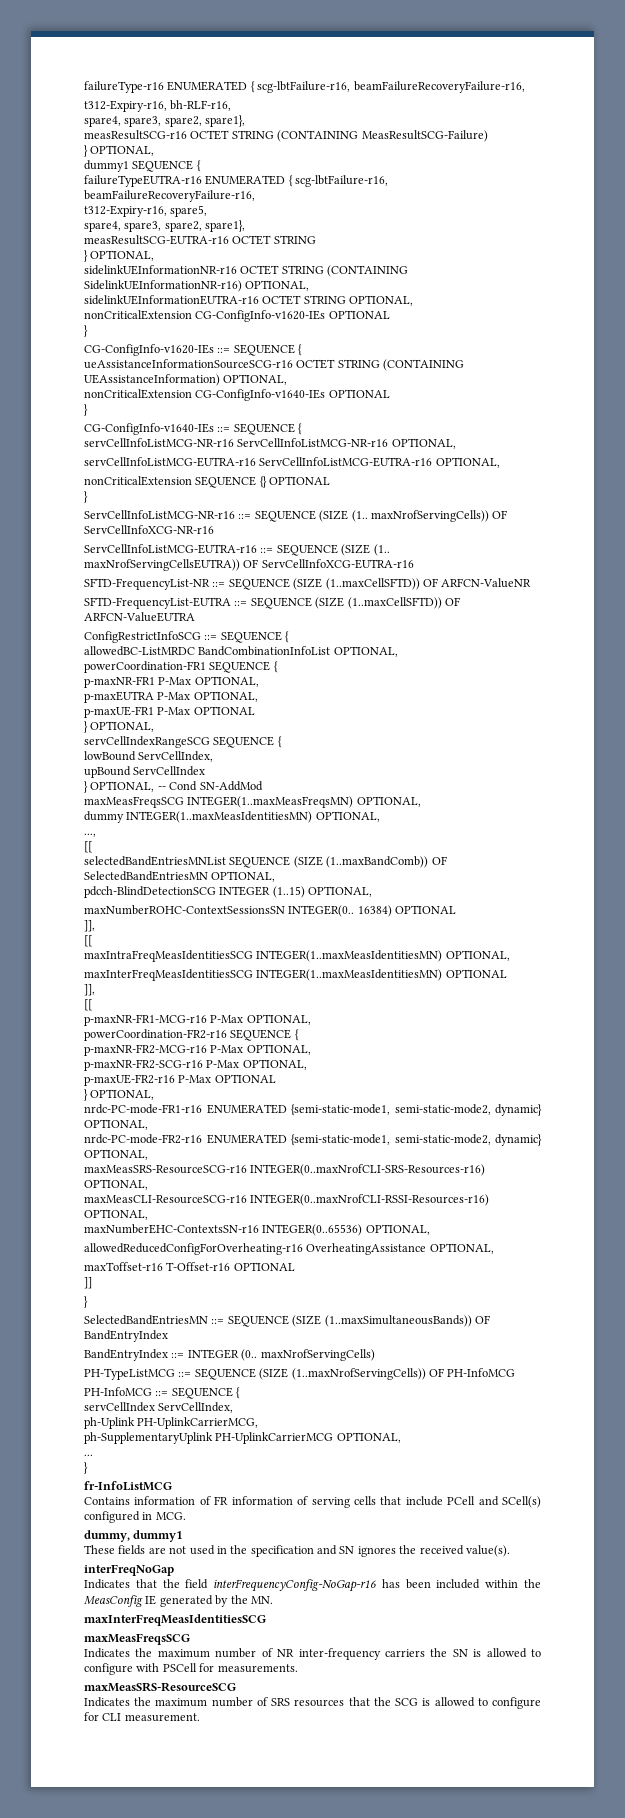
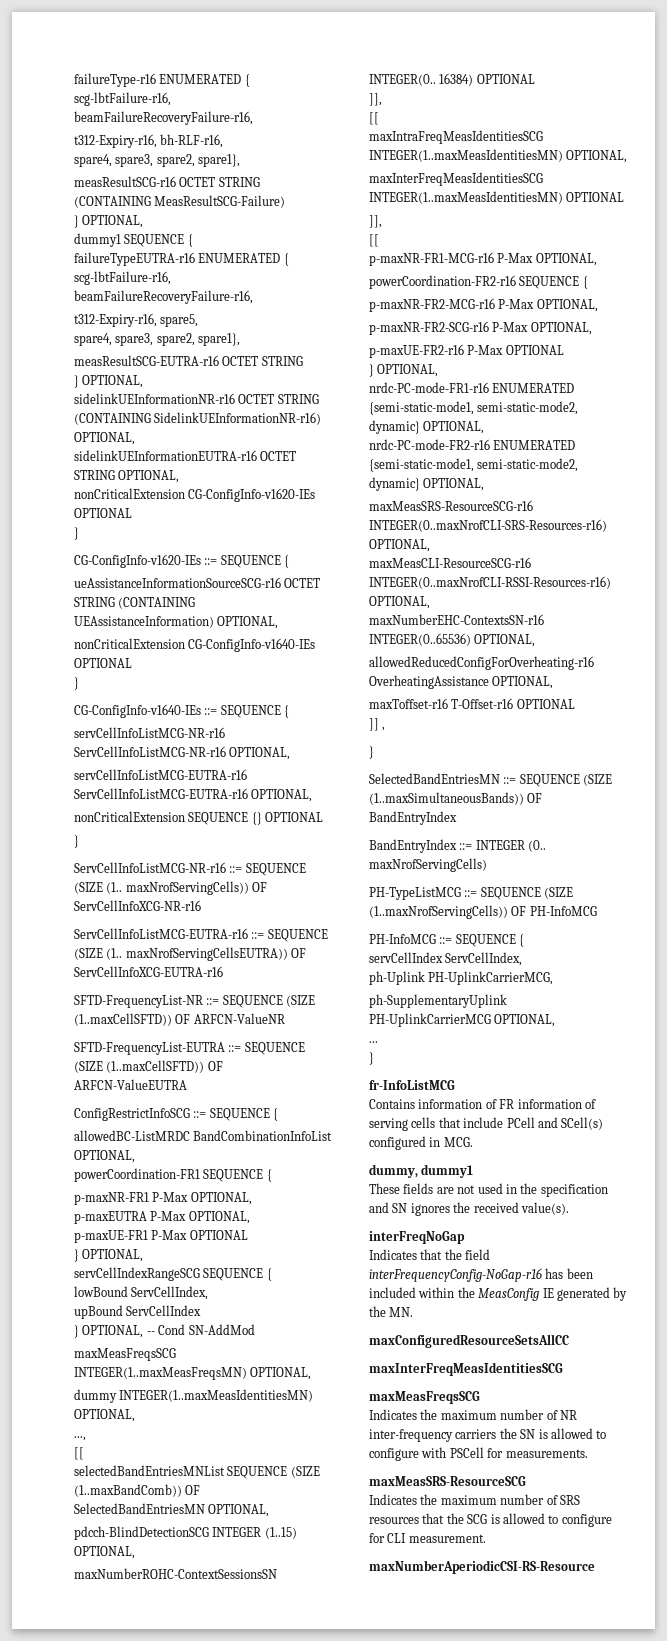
(92, 1283) none -> [382,727,386,731] ,
(273, 1600) none -> [369,1334,569,1348] // maxConfiguredResourceSetsAllCC
(200, 1717) none -> [369,1560,595,1574] // maxNumberAperiodicCSI-RS-Resource

